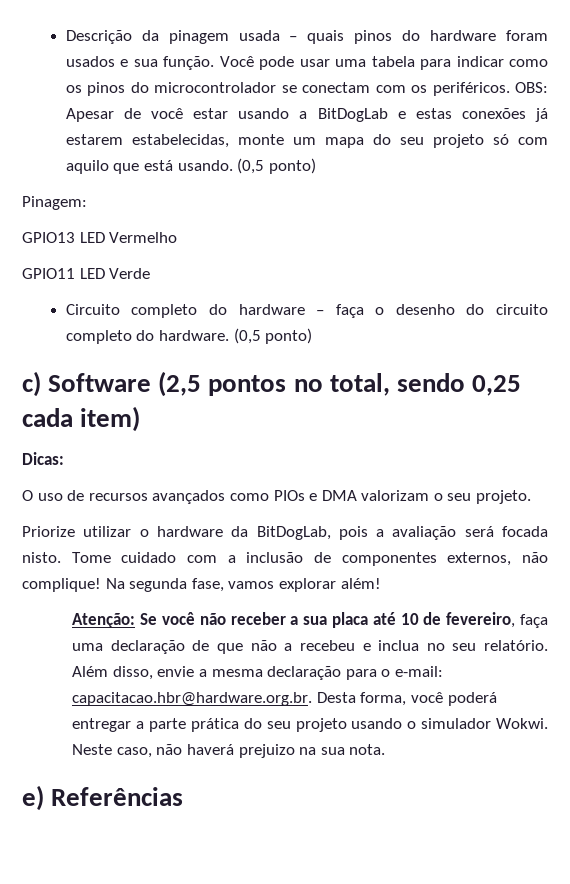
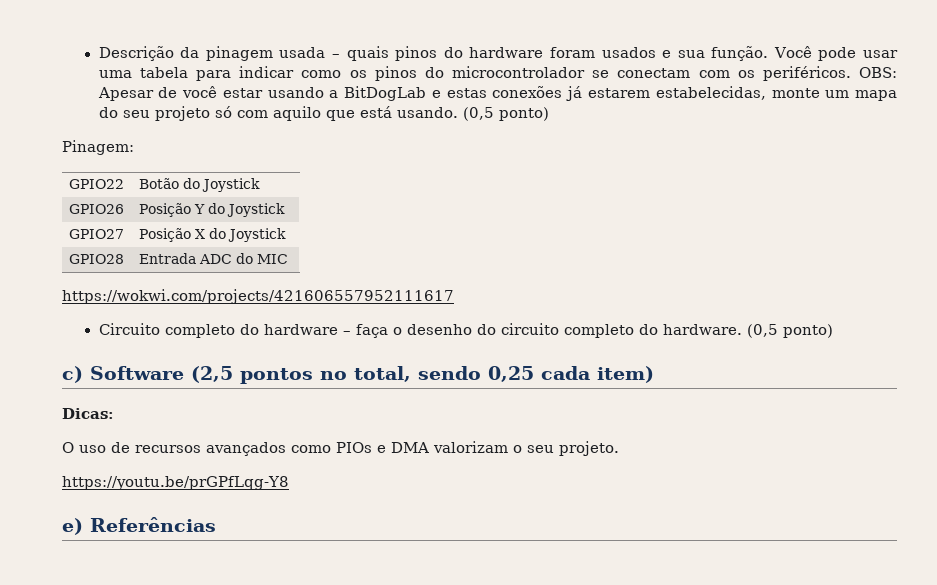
[22,232,178,243] [22,268,151,279] // GPIO13 LED Vermelho // GPIO11 LED Verde -> [69,179,125,189] [139,178,261,192] [69,204,125,214] [139,203,286,217] [69,229,125,239] [139,228,287,242] [69,254,125,264] [139,253,289,264] [62,289,454,304] // GPIO22 | Botão do Joystick // GPIO26 | Posição Y do Joystick // GPIO27 | Posição X do Joystick // GPIO28 | Entrada ADC do MIC // https://wokwi.com/projects/421606557952111617
[22,526,548,540] [22,552,548,566] [22,578,381,592] [72,612,549,628] [72,640,549,654] [72,666,443,680] [72,692,497,706] [72,718,548,732] [72,744,386,758] Priorize utilizar o hardware da BitDogLab, pois a avaliação será focada nisto. Tome cuidado com a inclusão de componentes externos, não complique! Na segunda fase, vamos explorar além! // Atenção: Se você não receber a sua placa até 10 de fevereiro, faça uma declaração de que não a recebeu e inclua no seu relatório. Além disso, envie a mesma declaração para o e-mail: capacitacao.hbr@hardware.org.br. Desta forma, você poderá entregar a parte prática do seu projeto usando o simulador Wokwi. Neste caso, não haverá prejuizo na sua nota. -> [62,476,289,490] https://youtu.be/prGPfLqg-Y8

